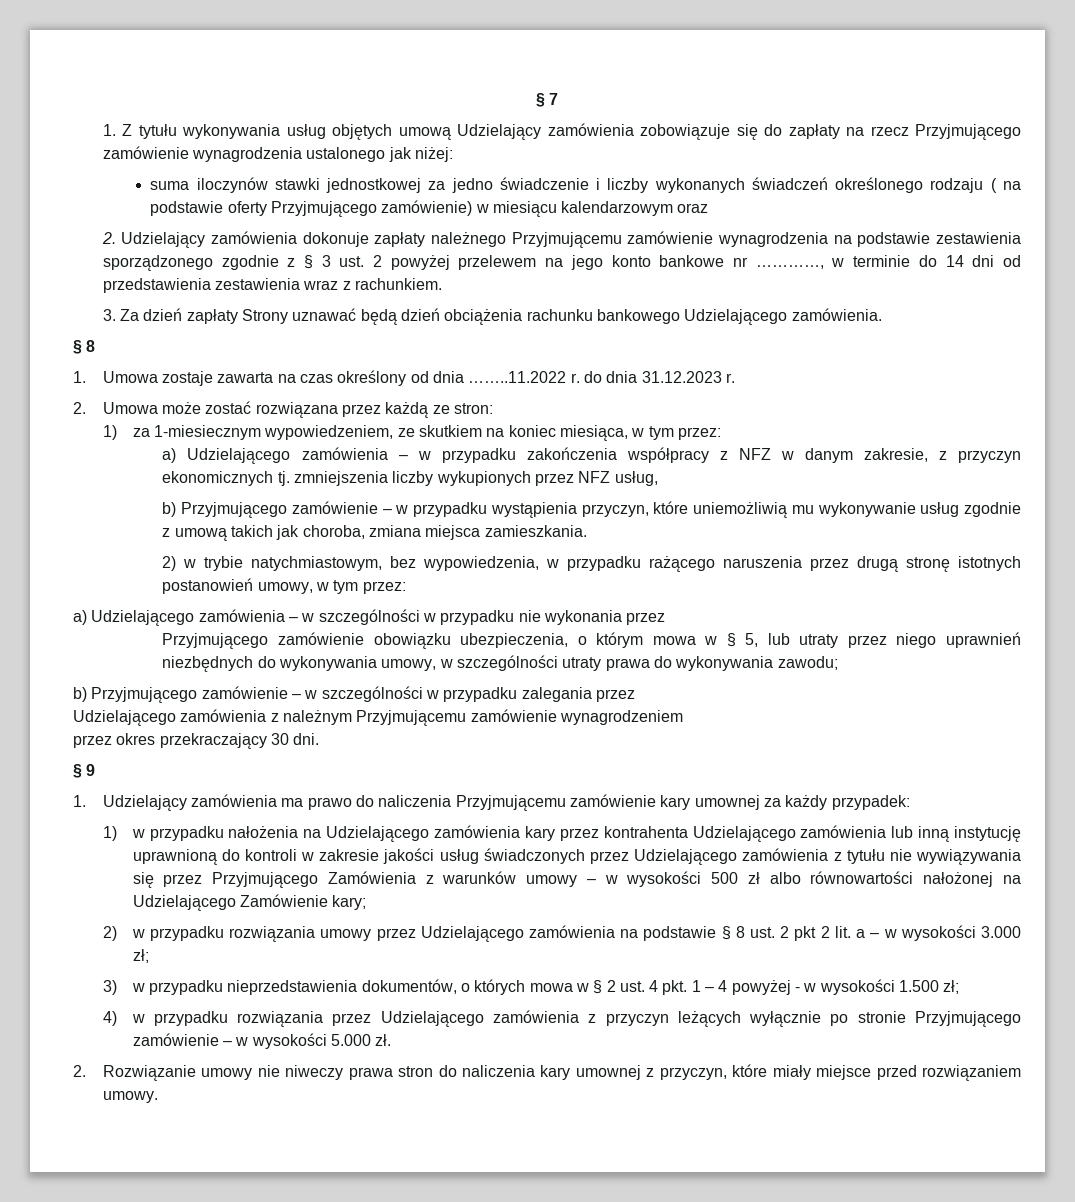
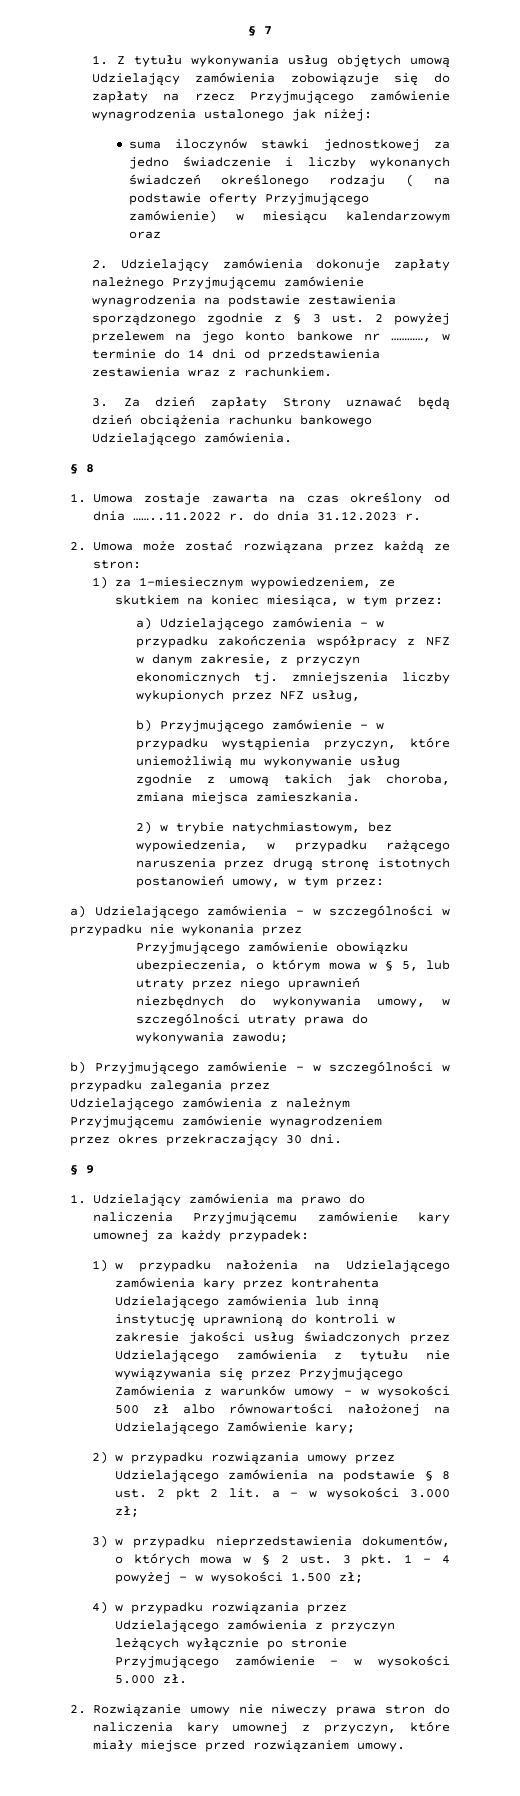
[649,980,659,992] 4 -> [342,1555,351,1564] 3

